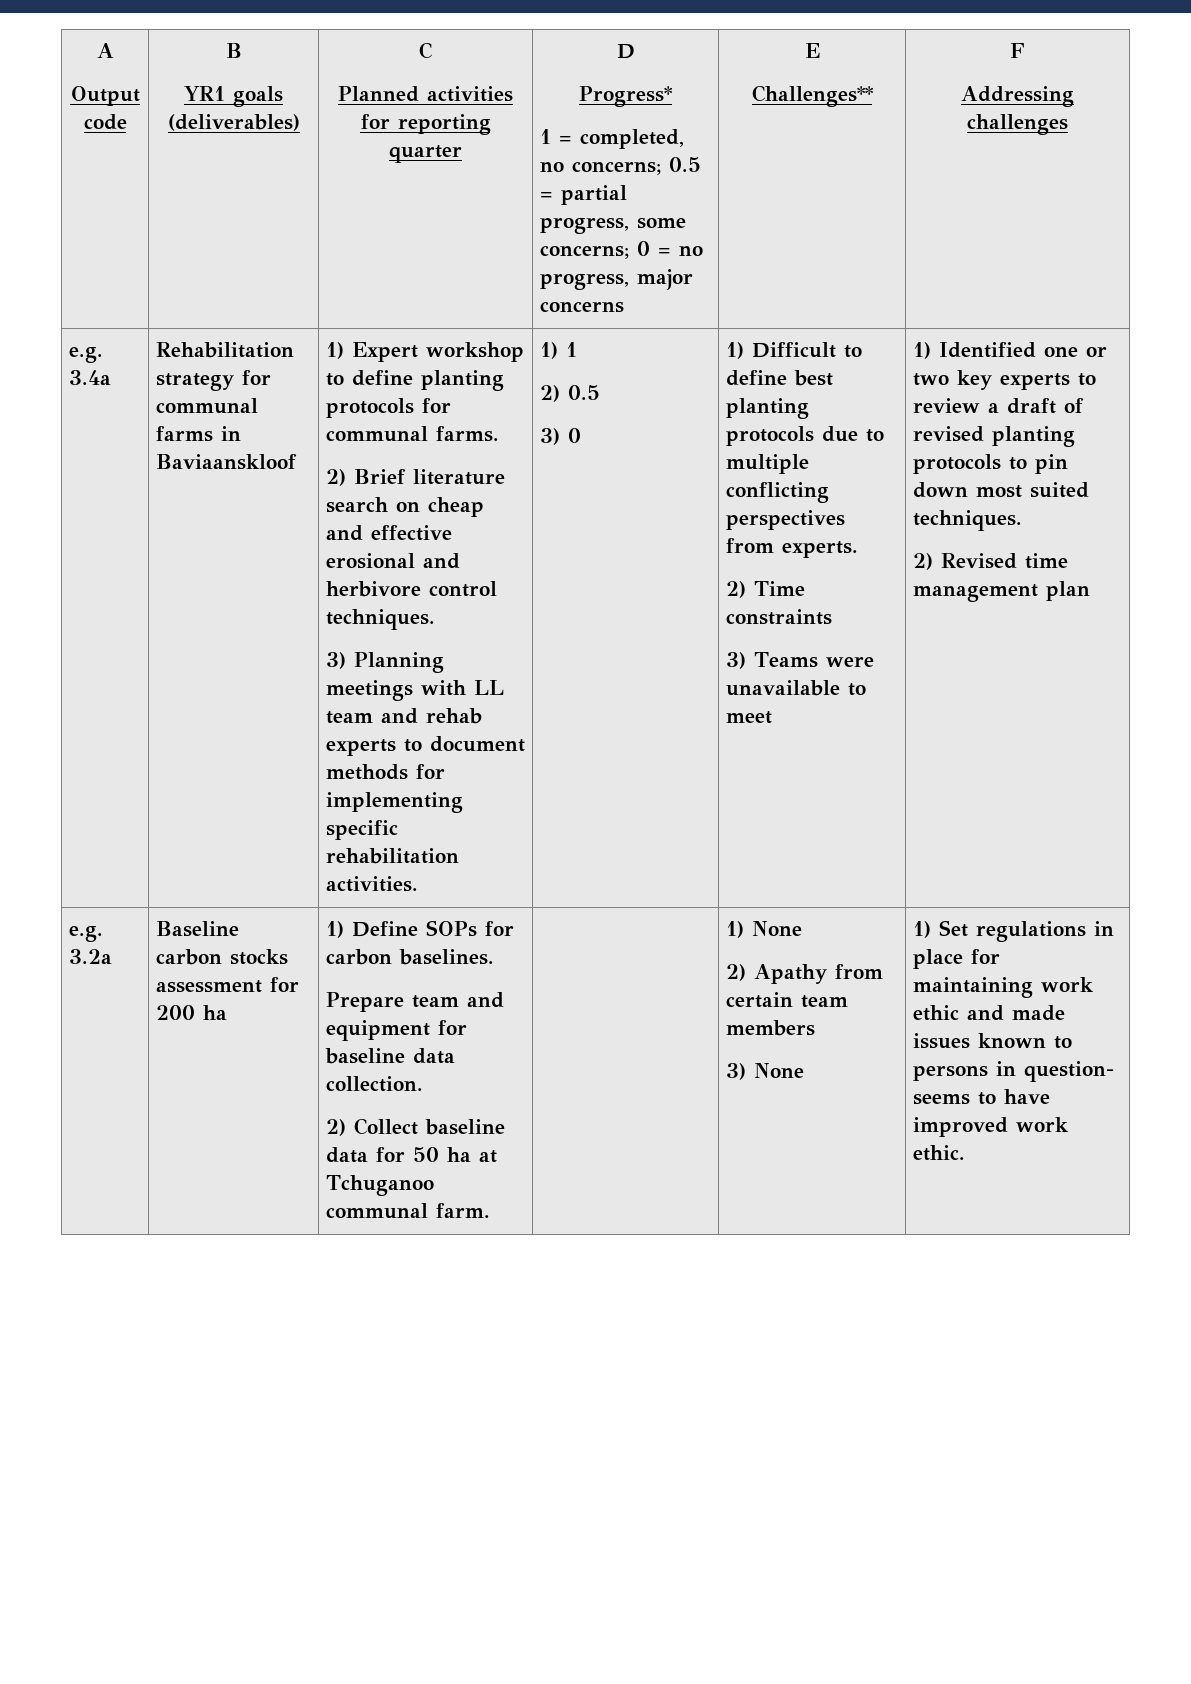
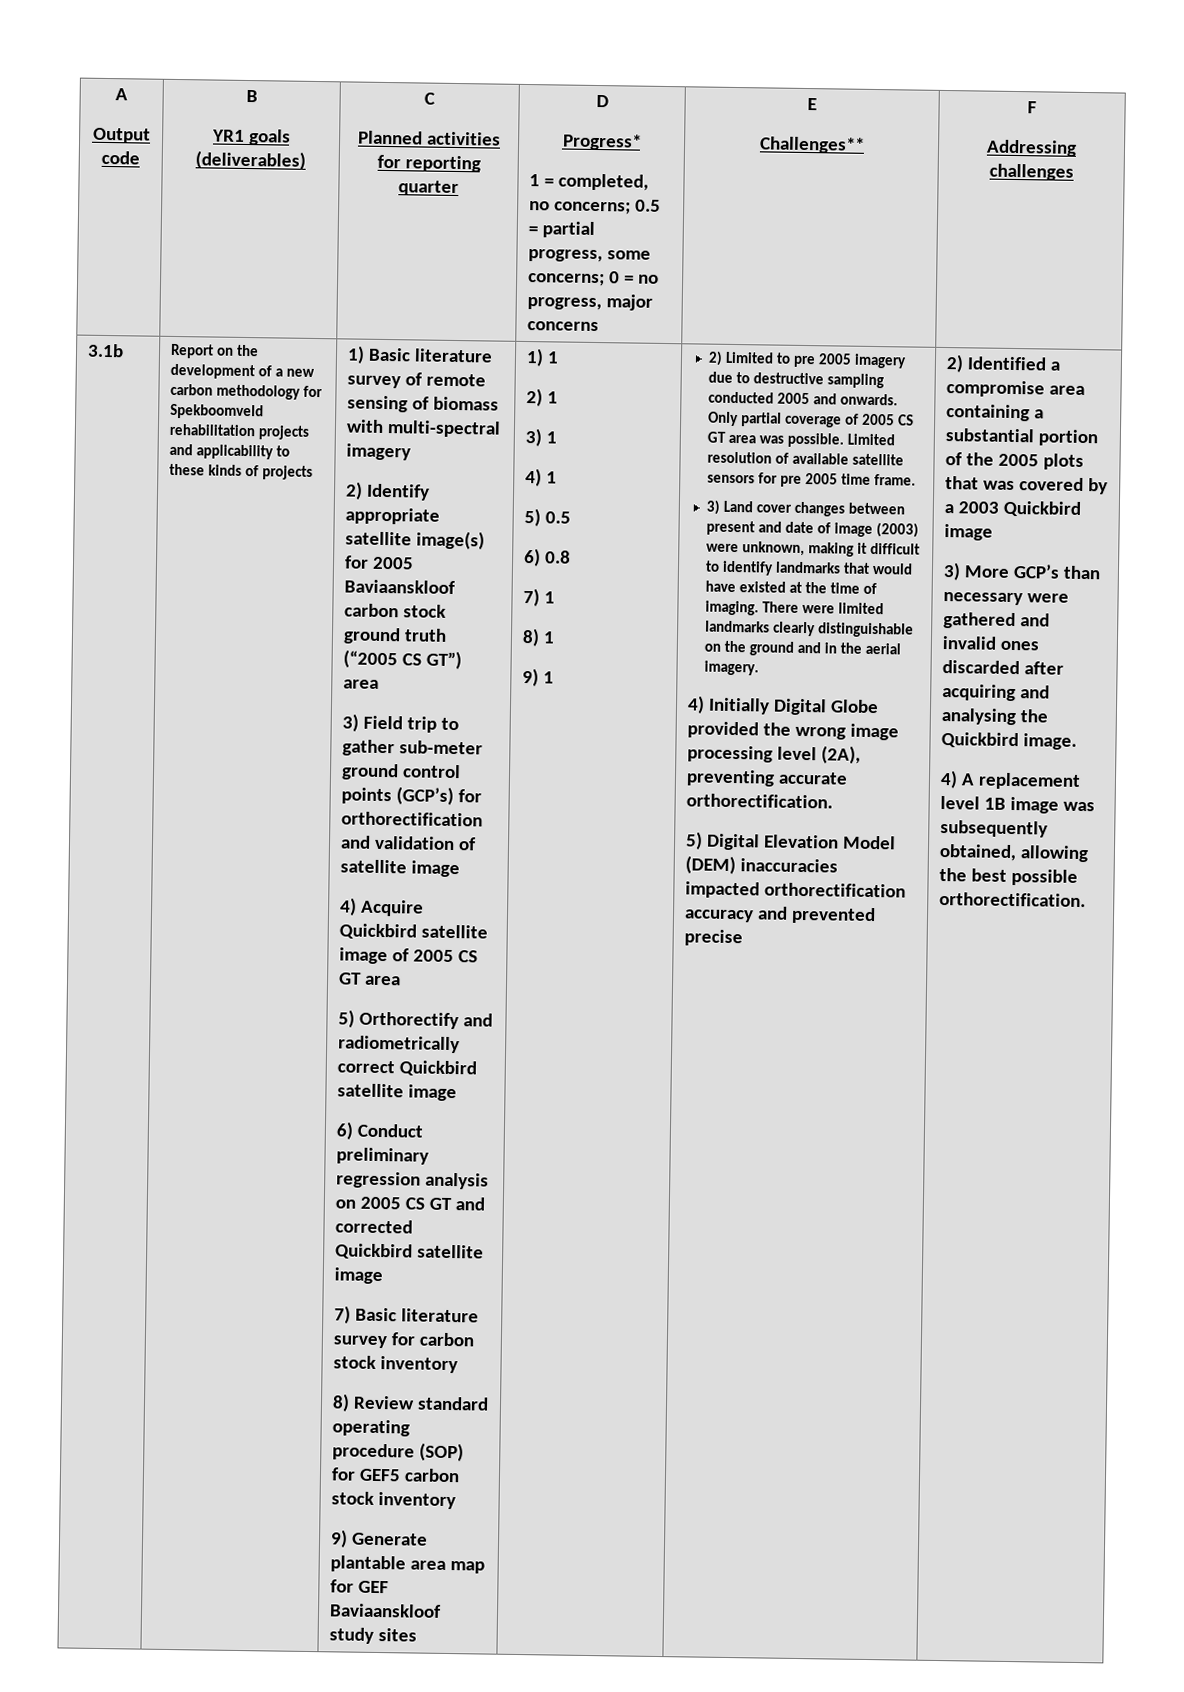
[68,347,103,363] [68,370,111,385] [155,342,294,358] [155,370,271,391] [155,398,258,414] [155,426,241,442] [155,454,297,470] [325,342,524,362] [325,370,504,391] [325,398,451,418] [325,426,499,442] [325,469,505,486] [325,497,484,517] [325,525,452,541] [325,553,460,569] [325,581,497,597] [325,609,435,630] [325,652,444,673] [325,680,504,701] [325,708,482,724] [325,736,525,756] [325,764,445,780] [325,792,463,813] [325,820,398,840] [325,848,459,864] [325,876,418,892] [539,342,577,359] [539,385,600,402] [539,428,581,445] [725,342,862,359] [725,370,833,386] [725,398,809,419] [725,426,884,446] [725,454,809,474] [725,482,829,503] [725,510,845,530] [725,538,858,558] [725,581,805,598] [725,609,832,625] [725,652,874,669] [725,680,866,696] [725,711,772,724] [912,342,1107,359] [912,370,1096,390] [912,398,1084,414] [912,426,1075,447] [912,454,1068,474] [912,482,1089,498] [912,510,1022,531] [912,553,1068,570] [912,581,1090,602] [68,926,103,942] [68,949,112,964] [155,921,239,937] [155,949,288,965] [155,977,299,993] [155,1005,227,1020] [325,920,514,938] [325,949,494,965] [325,992,504,1012] [325,1020,467,1041] [324,1048,455,1064] [325,1076,423,1092] [325,1118,505,1136] [325,1147,497,1163] [325,1175,434,1196] [325,1203,490,1219] [725,921,802,938] [725,964,883,984] [725,992,848,1008] [725,1020,815,1036] [725,1063,804,1080] [912,920,1114,942] [912,949,1000,969] [912,977,1094,998] [912,1005,1065,1021] [912,1033,1072,1049] [912,1061,1114,1082] [912,1089,1050,1105] [912,1117,1069,1137] [912,1145,965,1161] e.g. 3.4a | Rehabilitation strategy for communal farms in Baviaanskloof | 1) Expert workshop to define planting protocols for communal farms. // 2) Brief literature search on cheap and effective erosional and herbivore control techniques. // 3) Planning meetings with LL team and rehab experts to document methods for implementing specific rehabilitation activities. | 1) 1 // 2) 0.5 // 3) 0 | 1) Difficult to define best planting protocols due to multiple conflicting perspectives from experts. // 2) Time constraints // 3) Teams were unavailable to meet | 1) Identified one or two key experts to review a draft of revised planting protocols to pin down most suited techniques. // 2) Revised time management plan // e.g. 3.2a | Baseline carbon stocks assessment for 200 ha | 1) Define SOPs for carbon baselines. // Prepare team and equipment for baseline data collection. // 2) Collect baseline data for 50 ha at Tchuganoo communal farm. | | 1) None // 2) Apathy from certain team members // 3) None | 1) Set regulations in place for maintaining work ethic and made issues known to persons in question- seems to have improved work ethic. -> [87,343,125,358] [170,343,260,359] [170,363,316,380] [170,383,324,400] [170,403,265,420] [169,423,310,440] [169,443,291,460] [169,463,314,480] [347,345,494,364] [347,372,487,389] [347,395,500,413] [346,419,502,438] [346,443,412,461] [345,481,431,501] [345,507,441,525] [345,530,486,550] [344,555,415,570] [344,579,456,595] [344,603,447,618] [343,627,448,645] [343,649,463,670] [343,679,380,689] [342,713,460,733] [342,739,484,757] [341,763,462,781] [341,786,483,806] [341,811,484,827] [340,835,477,851] [340,859,461,878] [339,897,425,917] [339,923,489,940] [339,947,479,965] [338,972,402,986] [338,1009,494,1030] [338,1035,461,1054] [337,1060,478,1077] [337,1083,458,1102] [336,1121,424,1140] [336,1147,430,1165] [336,1171,490,1190] [335,1196,486,1211] [335,1219,414,1234] [335,1243,485,1260] [334,1267,384,1285] [334,1305,480,1324] [333,1332,476,1349] [333,1355,459,1374] [332,1393,490,1412] [332,1419,411,1437] [332,1442,465,1462] [331,1467,461,1483] [331,1491,457,1510] [330,1529,429,1548] [330,1555,486,1574] [330,1579,390,1594] [329,1603,442,1618] [329,1627,418,1644] [526,348,560,367] [526,388,559,407] [525,428,558,447] [525,468,558,487] [524,508,572,527] [524,548,572,567] [523,587,556,607] [522,627,556,647] [522,667,555,687] [708,350,907,369] [708,371,885,389] [708,391,899,406] [708,411,914,428] [707,431,895,448] [707,451,905,466] [707,472,916,487] [706,499,905,517] [706,520,919,538] [706,541,920,557] [705,560,913,576] [705,580,877,595] [705,600,885,616] [705,620,915,638] [704,640,901,656] [704,660,760,676] [687,695,880,716] [687,721,900,741] [687,745,862,764] [686,769,849,787] [686,793,834,809] [685,831,897,851] [685,855,839,875] [685,881,907,899] [684,906,877,925] [684,929,744,947] [946,354,1061,373] [946,380,1086,398] [946,404,1045,422] [945,428,1100,447] [945,452,1085,471] [945,476,1109,495] [944,500,1082,517] [944,524,994,541] [943,562,1102,581] [943,592,1070,606] [943,612,1051,630] [942,636,1040,651] [942,659,1065,675] [942,683,1051,702] [941,707,1049,726] [941,731,1078,750] [940,769,1082,790] [940,795,1096,814] [940,819,1049,838] [939,843,1090,863] [939,867,1079,886] [939,891,1087,908] 3.1b | Report on the development of a new carbon methodology for Spekboomveld rehabilitation projects and applicability to these kinds of projects | 1) Basic literature survey of remote sensing of biomass with multi-spectral imagery // 2) Identify appropriate satellite image(s) for 2005 Baviaanskloof carbon stock ground truth (“2005 CS GT”) area // 3) Field trip to gather sub-meter ground control points (GCP’s) for orthorectification and validation of satellite image // 4) Acquire Quickbird satellite image of 2005 CS GT area // 5) Orthorectify and radiometrically correct Quickbird satellite image // 6) Conduct preliminary regression analysis on 2005 CS GT and corrected Quickbird satellite image // 7) Basic literature survey for carbon stock inventory // 8) Review standard operating procedure (SOP) for GEF5 carbon stock inventory // 9) Generate plantable area map for GEF Baviaanskloof study sites | 1) 1 // 2) 1 // 3) 1 // 4) 1 // 5) 0.5 // 6) 0.8 // 7) 1 // 8) 1 // 9) 1 | 2) Limited to pre 2005 imagery due to destructive sampling conducted 2005 and onwards. Only partial coverage of 2005 CS GT area was possible. Limited resolution of available satellite sensors for pre 2005 time frame. // 3) Land cover changes between present and date of image (2003) were unknown, making it difficult to identify landmarks that would have existed at the time of imaging. There were limited landmarks clearly distinguishable on the ground and in the aerial imagery. // 4) Initially Digital Globe provided the wrong image processing level (2A), preventing accurate orthorectification. // 5) Digital Elevation Model (DEM) inaccuracies impacted orthorectification accuracy and prevented precise | 2) Identified a compromise area containing a substantial portion of the 2005 plots that was covered by a 2003 Quickbird image // 3) More GCP’s than necessary were gathered and invalid ones discarded after acquiring and analysing the Quickbird image. // 4) A replacement level 1B image was subsequently obtained, allowing the best possible orthorectification.

